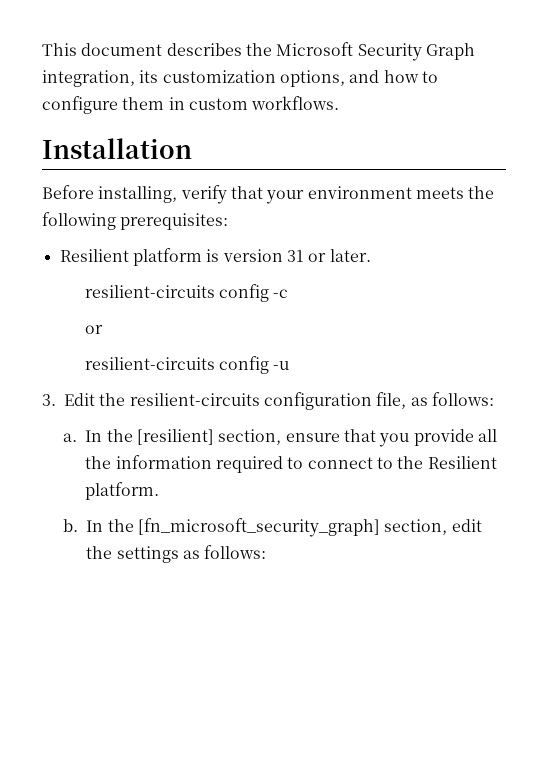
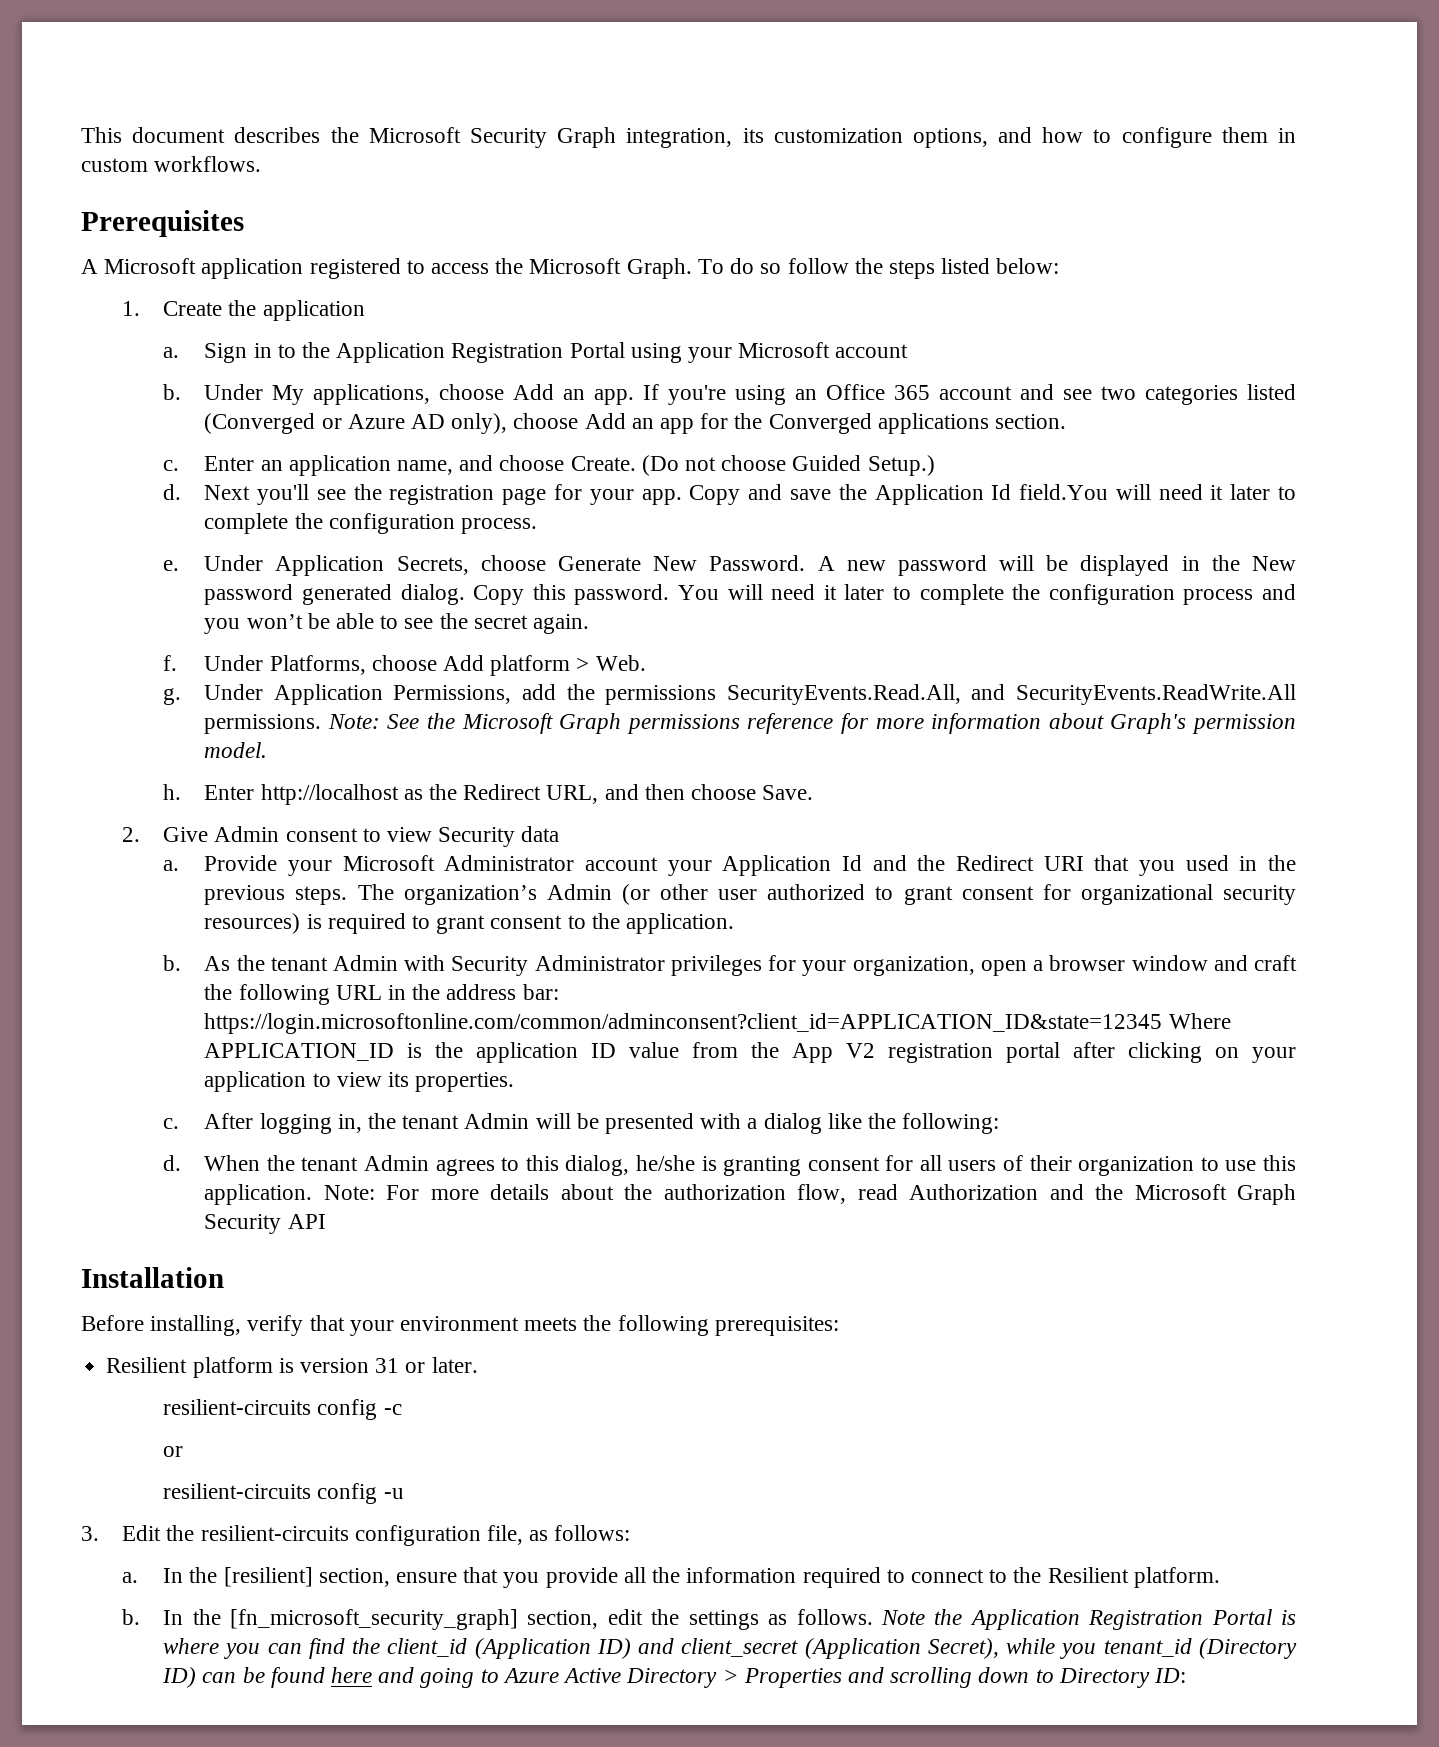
(340, 103) none -> [81,210,244,237] [81,258,1060,279] [122,300,365,321] [163,342,909,363] [163,384,1297,405] [204,413,1067,434] [163,455,935,476] [163,484,1296,505] [204,513,537,534] [163,555,1297,576] [204,584,1297,605] [204,613,589,634] [163,655,646,676] [163,684,1296,705] [204,713,1297,734] [204,742,268,758] [163,784,814,805] [122,826,560,847] [163,855,1297,876] [204,884,1296,905] [204,913,734,934] [163,955,1298,976] [204,984,559,1005] [204,1013,1231,1034] [204,1042,1296,1063] [204,1071,515,1092] [163,1113,1000,1134] [163,1155,1296,1176] [204,1184,1296,1205] [204,1214,326,1234] // Prerequisites // A Microsoft application registered to access the Microsoft Graph. To do so follow the steps listed below: // 1. Create the application // a. Sign in to the Application Registration Portal using your Microsoft account // b. Under My applications, choose Add an app. If you're using an Office 365 account and see two categories listed (Converged or Azure AD only), choose Add an app for the Converged applications section. // c. Enter an application name, and choose Create. (Do not choose Guided Setup.) // d. Next you'll see the registration page for your app. Copy and save the Application Id field.You will need it later to complete the configuration process. // e. Under Application Secrets, choose Generate New Password. A new password will be displayed in the New password generated dialog. Copy this password. You will need it later to complete the configuration process and you won’t be able to see the secret again. // f. Under Platforms, choose Add platform > Web. // g. Under Application Permissions, add the permissions SecurityEvents.Read.All, and SecurityEvents.ReadWrite.All permissions. Note: See the Microsoft Graph permissions reference for more information about Graph's permission model. // h. Enter http://localhost as the Redirect URL, and then choose Save. // 2. Give Admin consent to view Security data // a. Provide your Microsoft Administrator account your Application Id and the Redirect URI that you used in the previous steps. The organization’s Admin (or other user authorized to grant consent for organizational security resources) is required to grant consent to the application. // b. As the tenant Admin with Security Administrator privileges for your organization, open a browser window and craft the following URL in the address bar: https://login.microsoftonline.com/common/adminconsent?client_id=APPLICATION_ID&state=12345 Where APPLICATION_ID is the application ID value from the App V2 registration portal after clicking on your application to view its properties. // c. After logging in, the tenant Admin will be presented with a dialog like the following: // d. When the tenant Admin agrees to this dialog, he/she is granting consent for all users of their organization to use this application. Note: For more details about the authorization flow, read Authorization and the Microsoft Graph Security API
[204,545,267,559] follows: -> [796,1609,1296,1630] [163,1638,1297,1659] [162,1667,1186,1688] follows. Note the Application Registration Portal is where you can find the client_id (Application ID) and client_secret (Application Secret), while you tenant_id (Directory ID) can be found here and going to Azure Active Directory > Properties and scrolling down to Directory ID:

